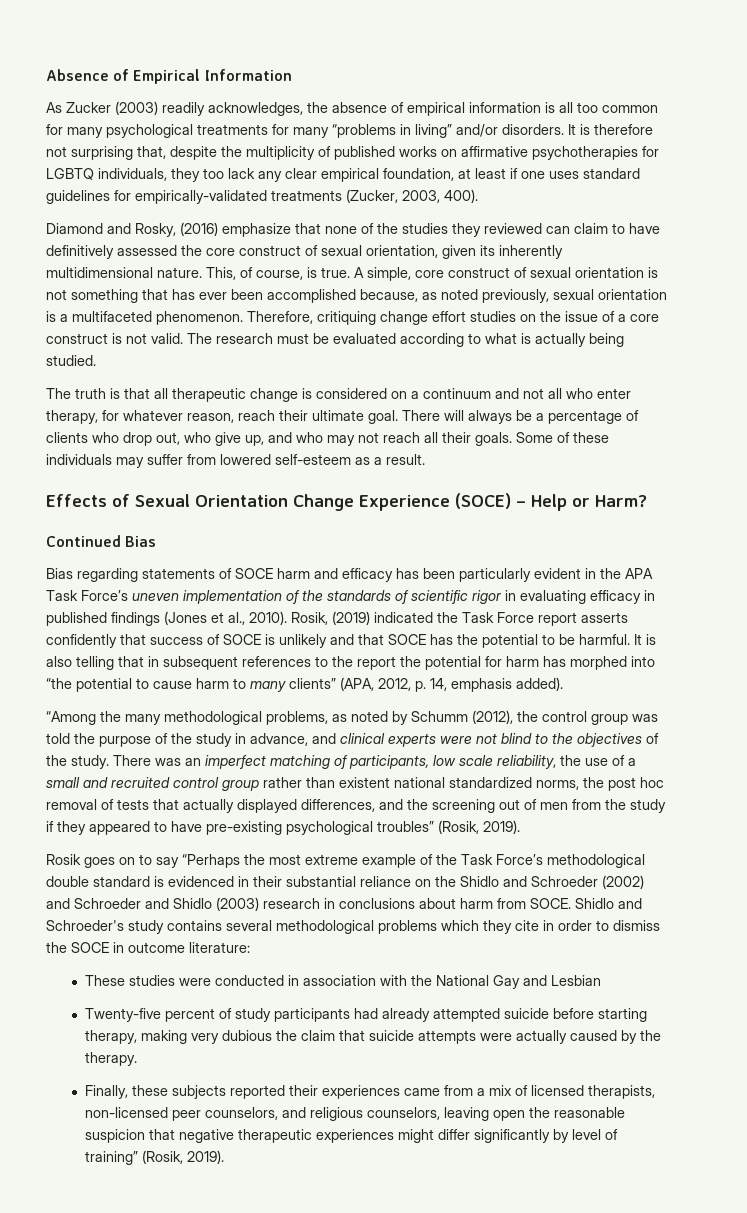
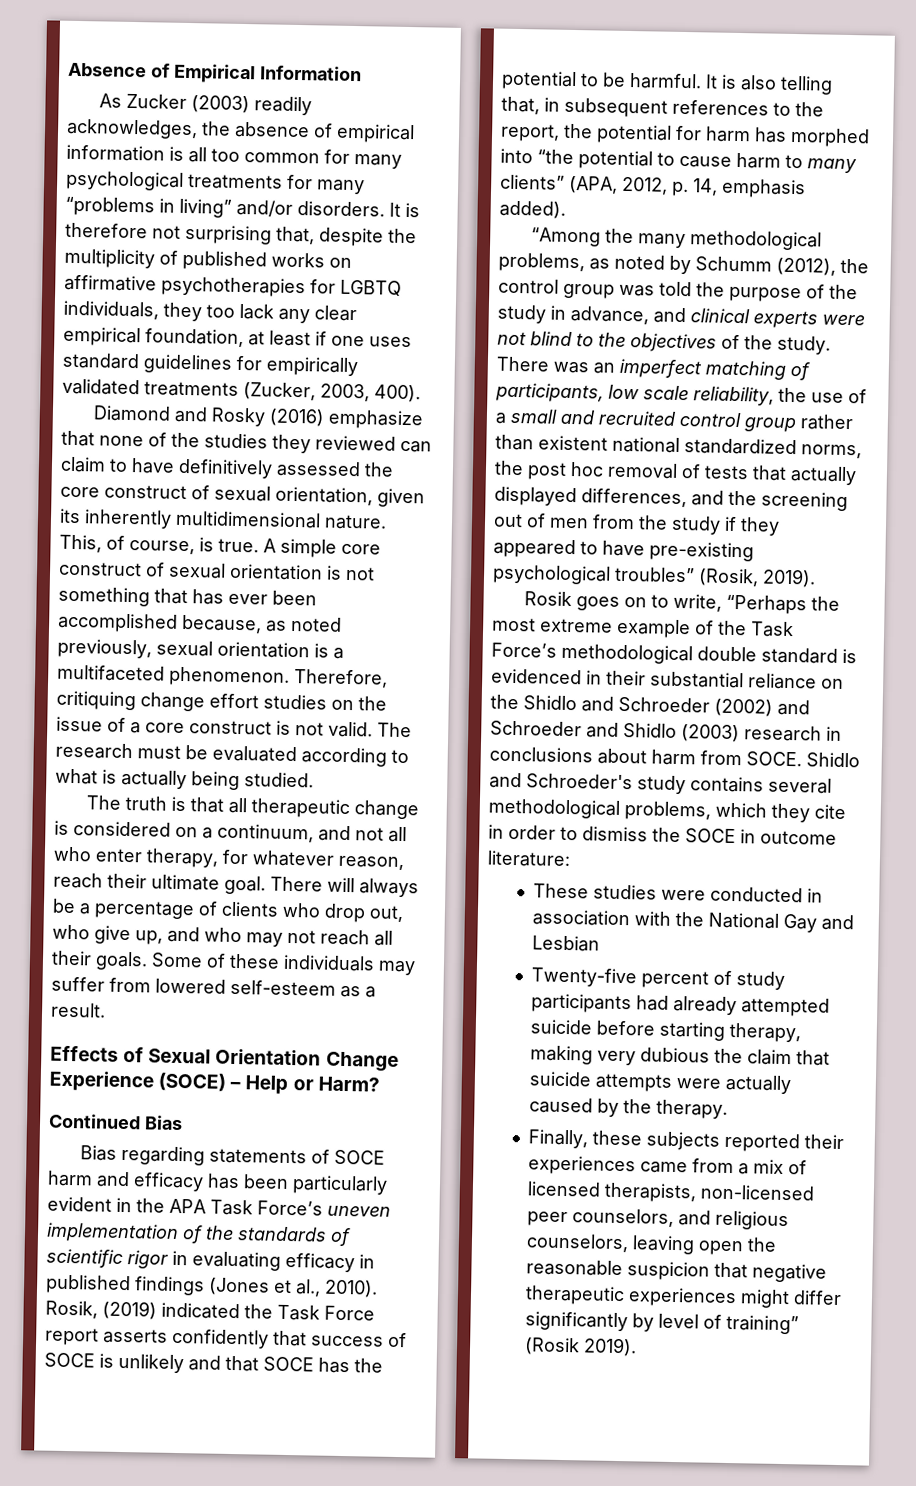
[135,190,267,204] empirically-validated -> [266,356,358,377] [62,378,140,396] empirically validated
[135,223,176,237] Rosky, -> [211,407,267,427] Rosky
[367,267,411,281] simple, -> [280,538,337,558] simple
[423,388,491,399] continuum -> [217,823,314,843] continuum,
[118,656,144,667] that -> [501,96,540,115] that,
[357,656,396,670] report -> [500,123,560,142] report,
[156,857,179,868] say -> [673,593,723,612] write,
[378,920,437,934] problems -> [624,801,711,821] problems,
[141,1150,183,1164] (Rosik, -> [524,1337,581,1356] (Rosik

